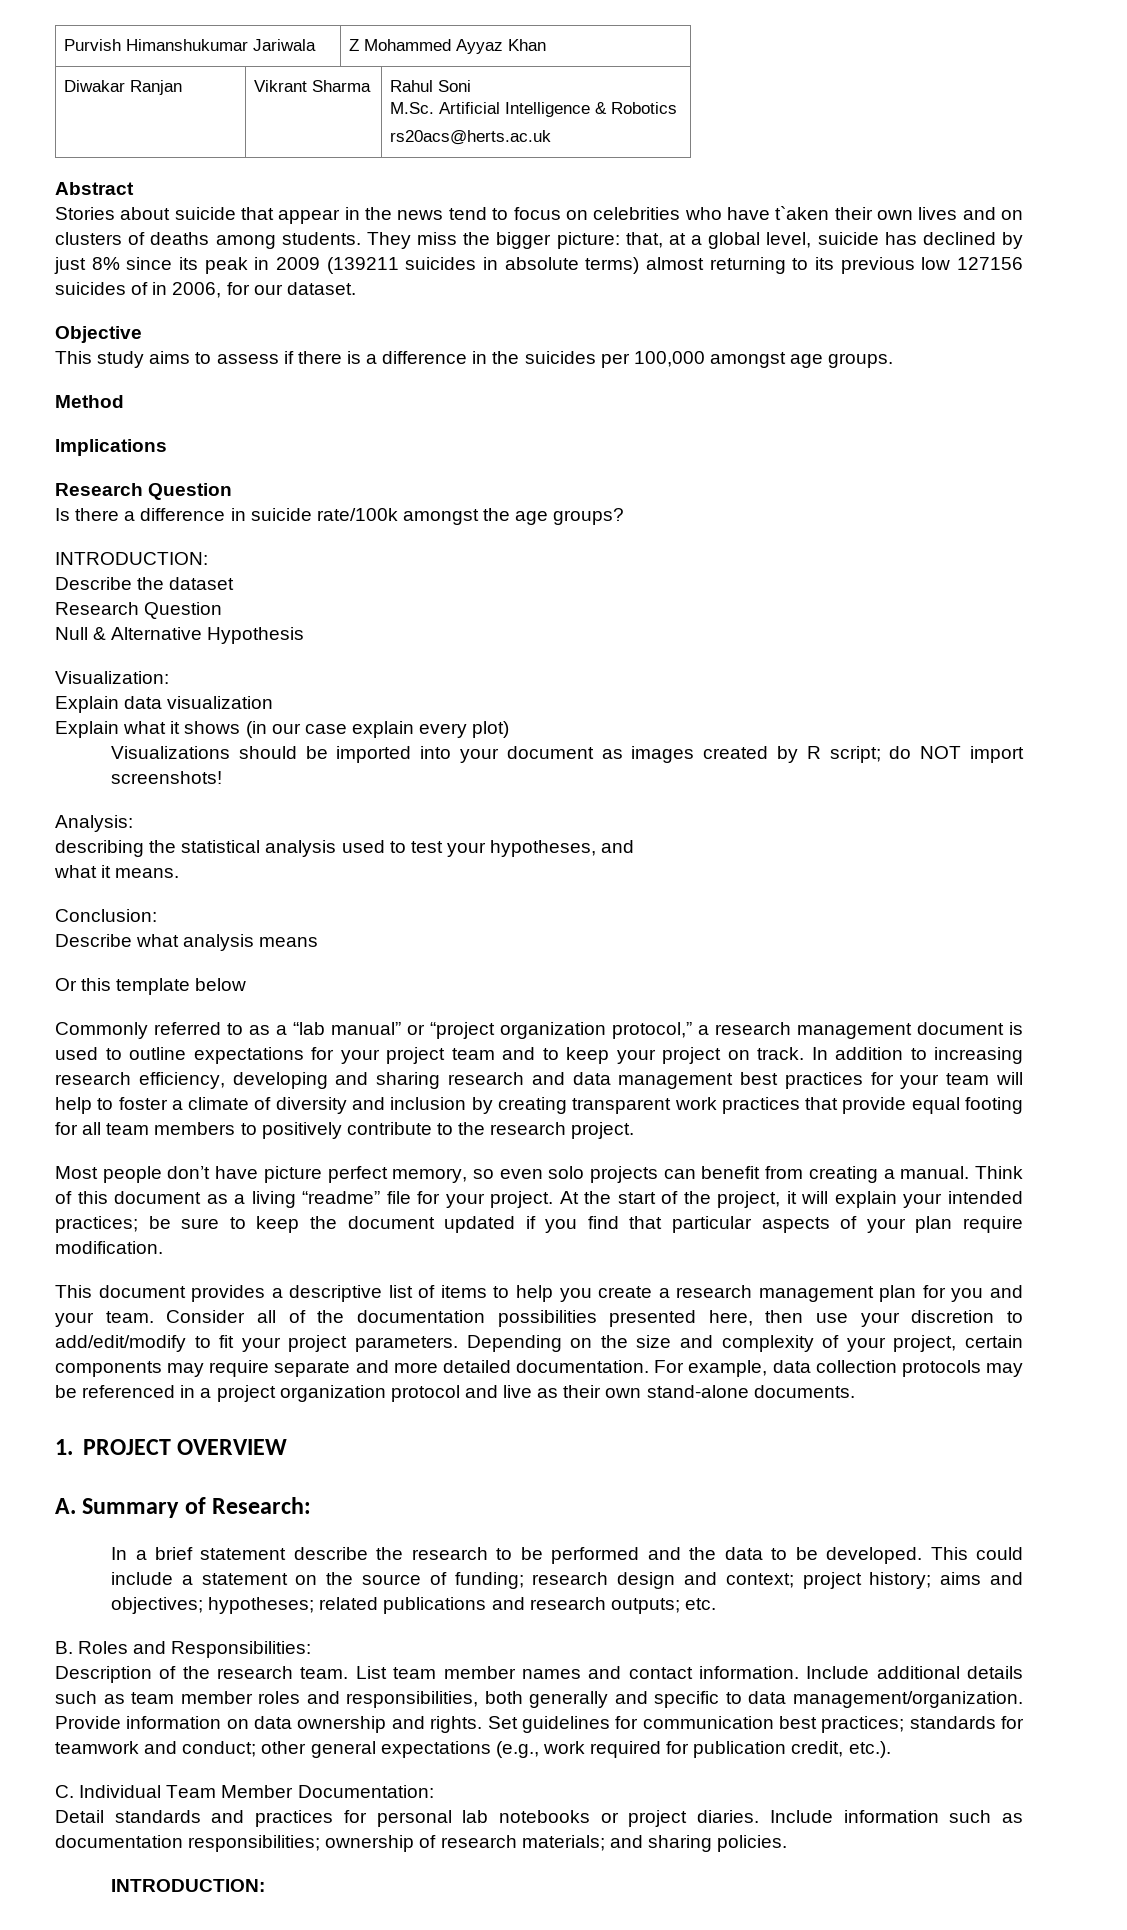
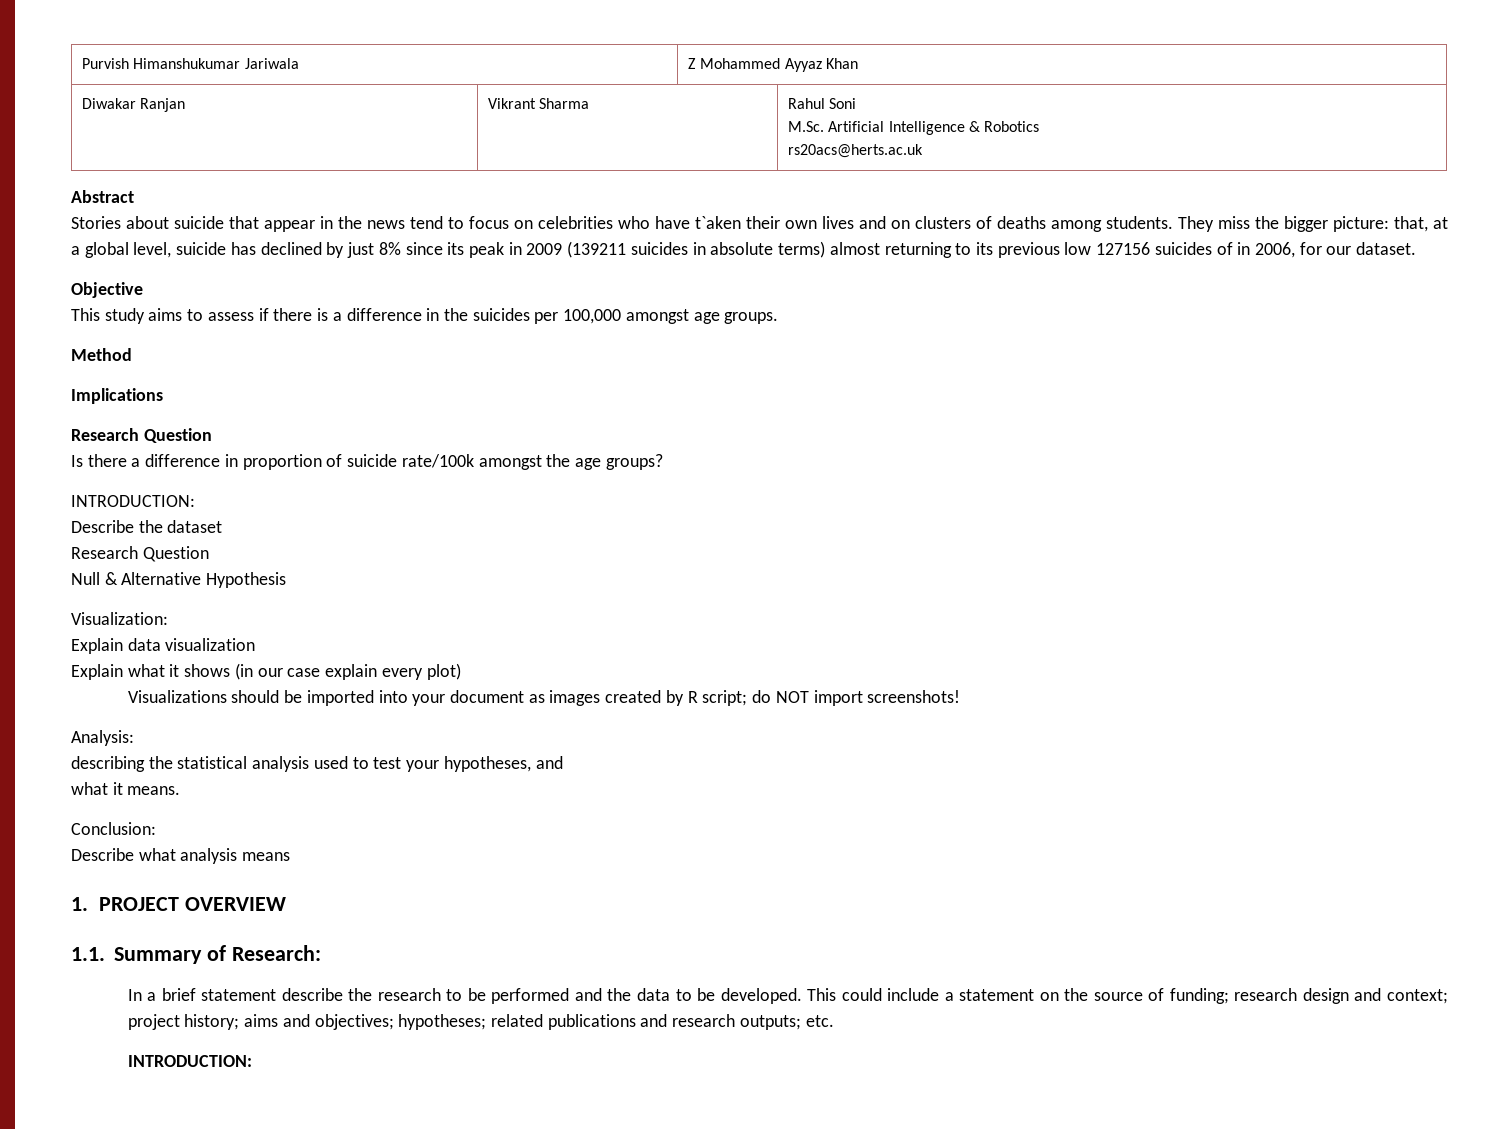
(246, 514) none -> [242,454,343,470] proportion of
[55,978,247,995] [55,1022,1023,1039] [55,1047,1023,1064] [55,1072,1024,1089] [55,1097,1023,1114] [55,1122,635,1139] [55,1166,1024,1183] [55,1191,1023,1208] [55,1216,1024,1233] [55,1241,163,1254] [55,1285,1023,1302] [55,1310,1023,1327] [55,1335,1024,1352] [55,1360,1024,1377] [55,1385,855,1402] // Or this template below // Commonly referred to as a “lab manual” or “project organization protocol,” a research management document is used to outline expectations for your project team and to keep your project on track. In addition to increasing research efficiency, developing and sharing research and data management best practices for your team will help to foster a climate of diversity and inclusion by creating transparent work practices that provide equal footing for all team members to positively contribute to the research project. // Most people don’t have picture perfect memory, so even solo projects can benefit from creating a manual. Think of this document as a living “readme” file for your project. At the start of the project, it will explain your intended practices; be sure to keep the document updated if you find that particular aspects of your plan require modification. // This document provides a descriptive list of items to help you create a research management plan for you and your team. Consider all of the documentation possibilities presented here, then use your discretion to add/edit/modify to fit your project parameters. Depending on the size and complexity of your project, certain components may require separate and more detailed documentation. For example, data collection protocols may be referenced in a project organization protocol and live as their own stand-alone documents. -> (291, 856) none
[55,1498,76,1514] A. -> [71,947,105,961] 1.1.
[55,1641,312,1658] [55,1666,1024,1683] [55,1691,1024,1708] [55,1716,1025,1733] [55,1741,891,1758] [55,1785,434,1798] [55,1810,1023,1827] [55,1835,788,1852] // B. Roles and Responsibilities: // Description of the research team. List team member names and contact information. Include additional details such as team member roles and responsibilities, both generally and specific to data management/organization. Provide information on data ownership and rights. Set guidelines for communication best practices; standards for teamwork and conduct; other general expectations (e.g., work required for publication credit, etc.). // C. Individual Team Member Documentation: // Detail standards and practices for personal lab notebooks or project diaries. Include information such as documentation responsibilities; ownership of research materials; and sharing policies. -> (834, 1021) none

